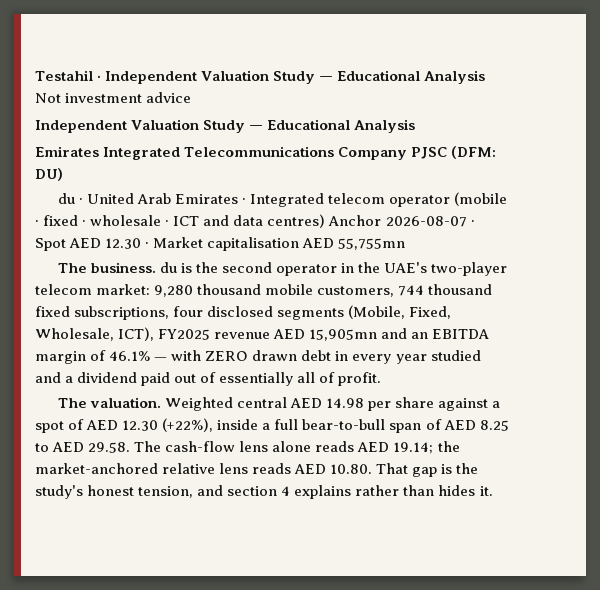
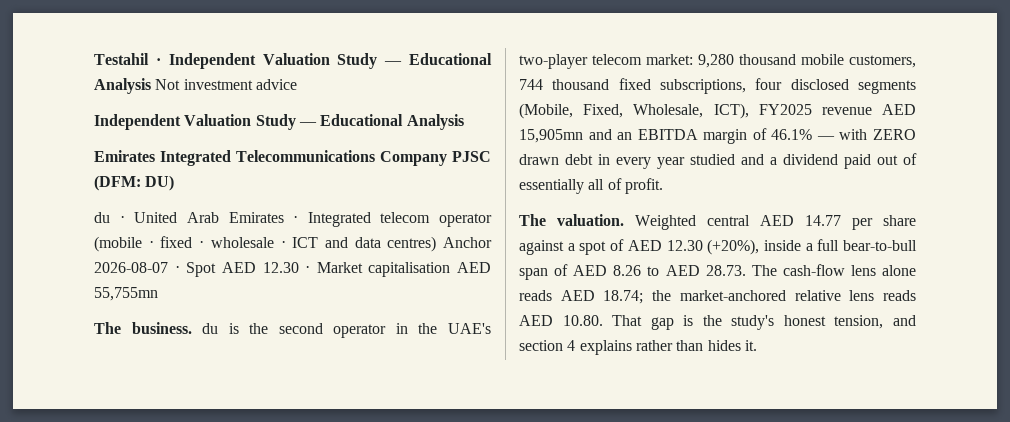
[326,398,365,408] 14.98 -> [805,215,841,226] 14.77
[162,418,214,432] (+22%), -> [707,239,760,255] (+20%),
[479,420,509,431] 8.25 -> [613,265,642,276] 8.26
[88,442,131,453] 29.58. -> [705,265,746,276] 28.73.
[393,442,434,454] 19.14; -> [603,290,644,304] 18.74;

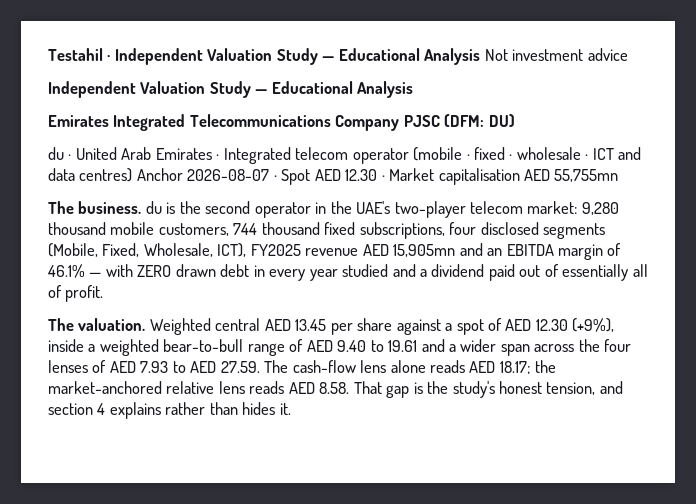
[805,215,841,226] 14.77 -> [295,319,327,331] 13.45
[707,239,760,255] (+20%), -> [572,318,615,332] (+9%),
[817,239,917,251] [519,264,642,280] full bear-to-bull span of AED 8.26 -> [99,339,632,356] [48,360,169,373] weighted bear-to-bull range of AED 9.40 to 19.61 and a wider span across the four lenses of AED 7.93
[705,265,746,276] 28.73. -> [220,361,260,373] 27.59.
[603,290,644,304] 18.74; -> [499,361,531,374] 18.17;
[562,315,603,326] 10.80. -> [319,382,350,394] 8.58.

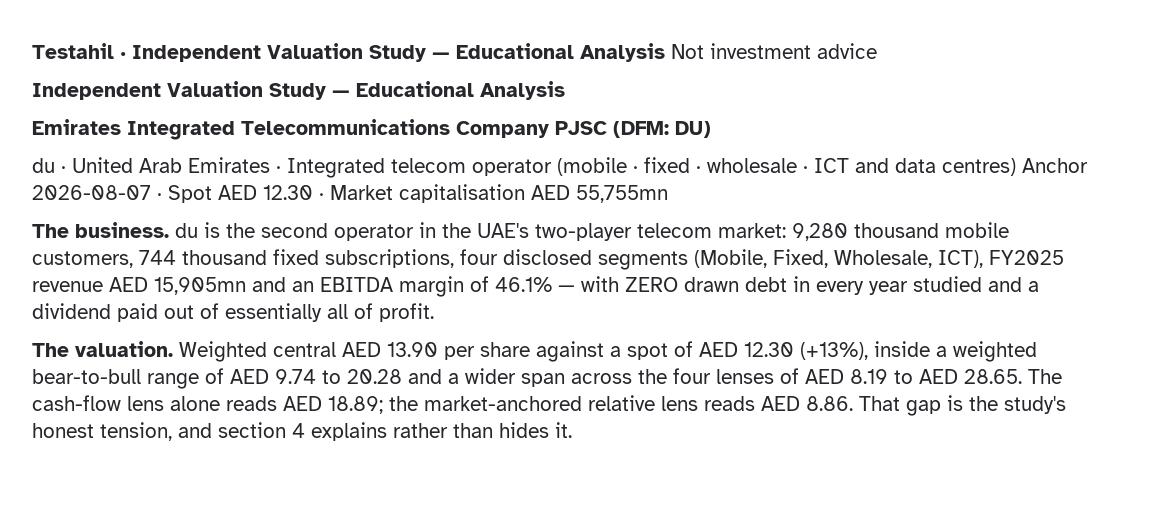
[295,319,327,331] 13.45 -> [387,342,438,357] 13.90
[572,318,615,332] (+9%), -> [800,342,868,360] (+13%),
[337,340,418,352] 9.40 to 19.61 -> [275,369,402,384] 9.74 to 20.28
[140,361,169,373] 7.93 -> [850,369,888,384] 8.19
[220,361,260,373] 27.59. -> [964,369,1022,384] 28.65.
[499,361,531,374] 18.17; -> [328,396,383,414] 18.89;
[319,382,350,394] 8.58. -> [806,396,853,411] 8.86.

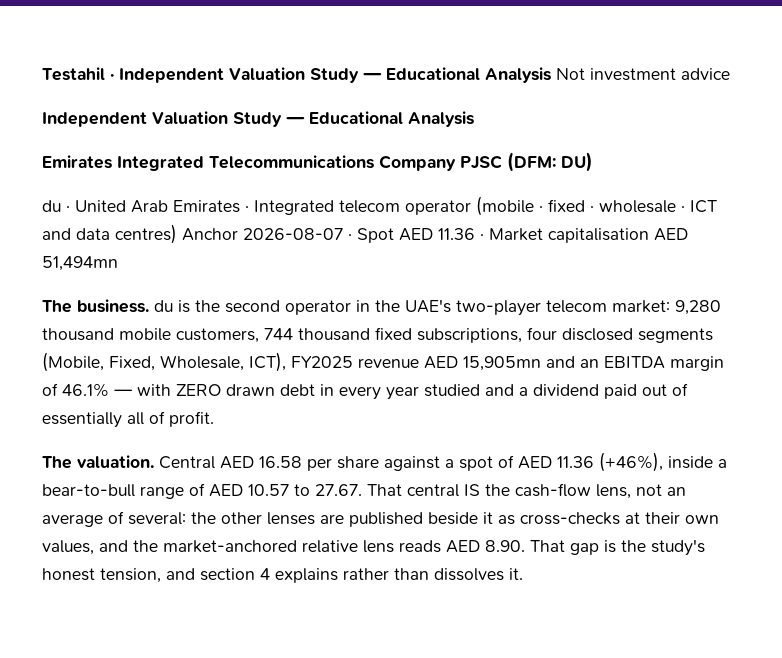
[263,185,313,200] 12.30 -> [438,228,475,240] 11.36
[576,185,668,203] 55,755mn -> [42,256,118,271] 51,494mn
[179,341,438,362] Weighted central AED 13.90 -> [159,456,302,469] Central AED 16.58
[744,342,868,360] 12.30 (+13%), -> [557,452,663,472] 11.36 (+46%),
[953,341,1037,362] weighted -> (727, 463) none
[275,368,1062,387] [32,395,383,414] 9.74 to 20.28 and a wider span across the four lenses of AED 8.19 to AED 28.65. The cash-flow lens alone reads AED 18.89; -> [248,483,686,499] [42,511,719,527] [42,540,128,555] 10.57 to 27.67. That central IS the cash-flow lens, not an average of several: the other lenses are published beside it as cross-checks at their own values, and
[806,396,853,411] 8.86. -> [485,540,525,552] 8.90.
[499,422,549,438] hides -> [434,568,504,581] dissolves

